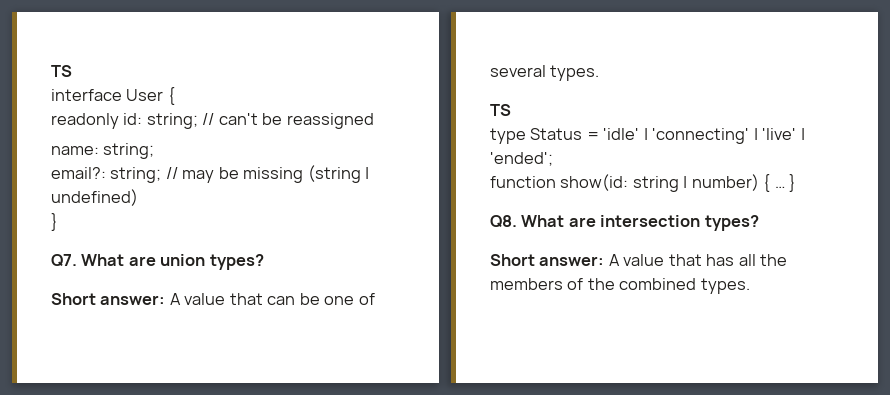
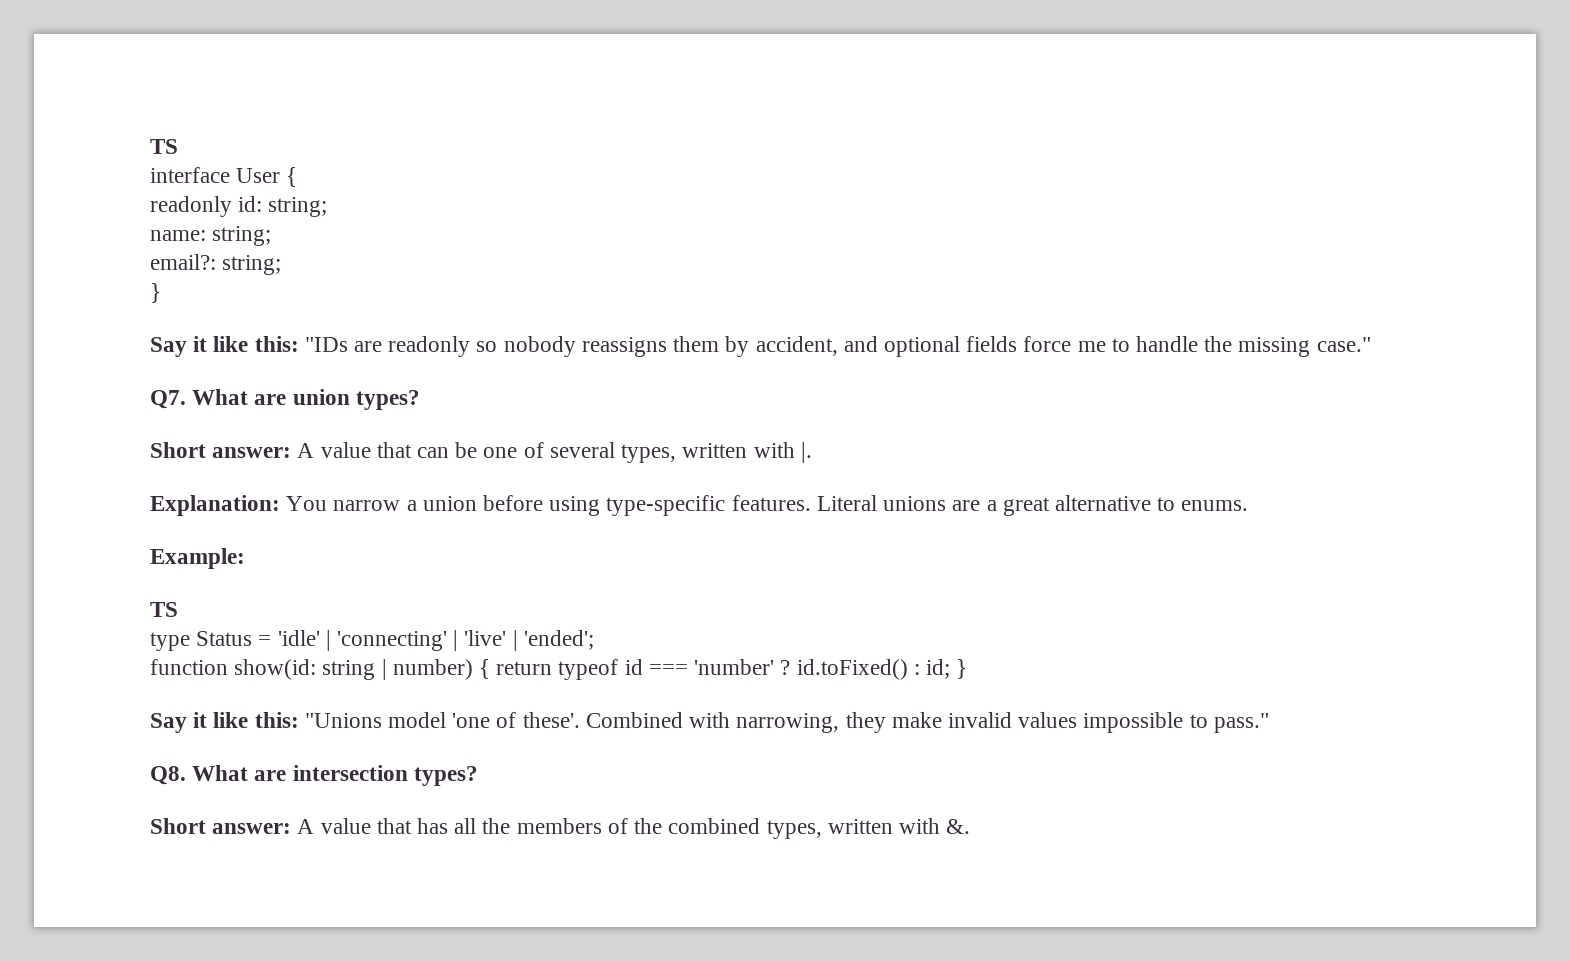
[202,113,374,129] // can't be reassigned -> (328, 207) none
[165,165,370,183] [51,189,138,206] [51,213,58,231] // may be missing (string | undefined) // } -> [150,283,161,303] [150,336,1371,357] // } // Say it like this: "IDs are readonly so nobody reassigns them by accident, and optional fields force me to handle the missing case."
[550,65,600,81] types. -> [621,442,812,463] [150,495,1249,516] [150,548,245,569] types, written with |. // Explanation: You narrow a union before using type-specific features. Literal unions are a great alternative to enums. // Example:
[774,174,797,192] … } -> [496,659,968,680] [150,712,1269,733] return typeof id === 'number' ? id.toFixed() : id; } // Say it like this: "Unions model 'one of these'. Combined with narrowing, they make invalid values impossible to pass."
[700,278,750,294] types. -> [766,818,971,839] types, written with &.

